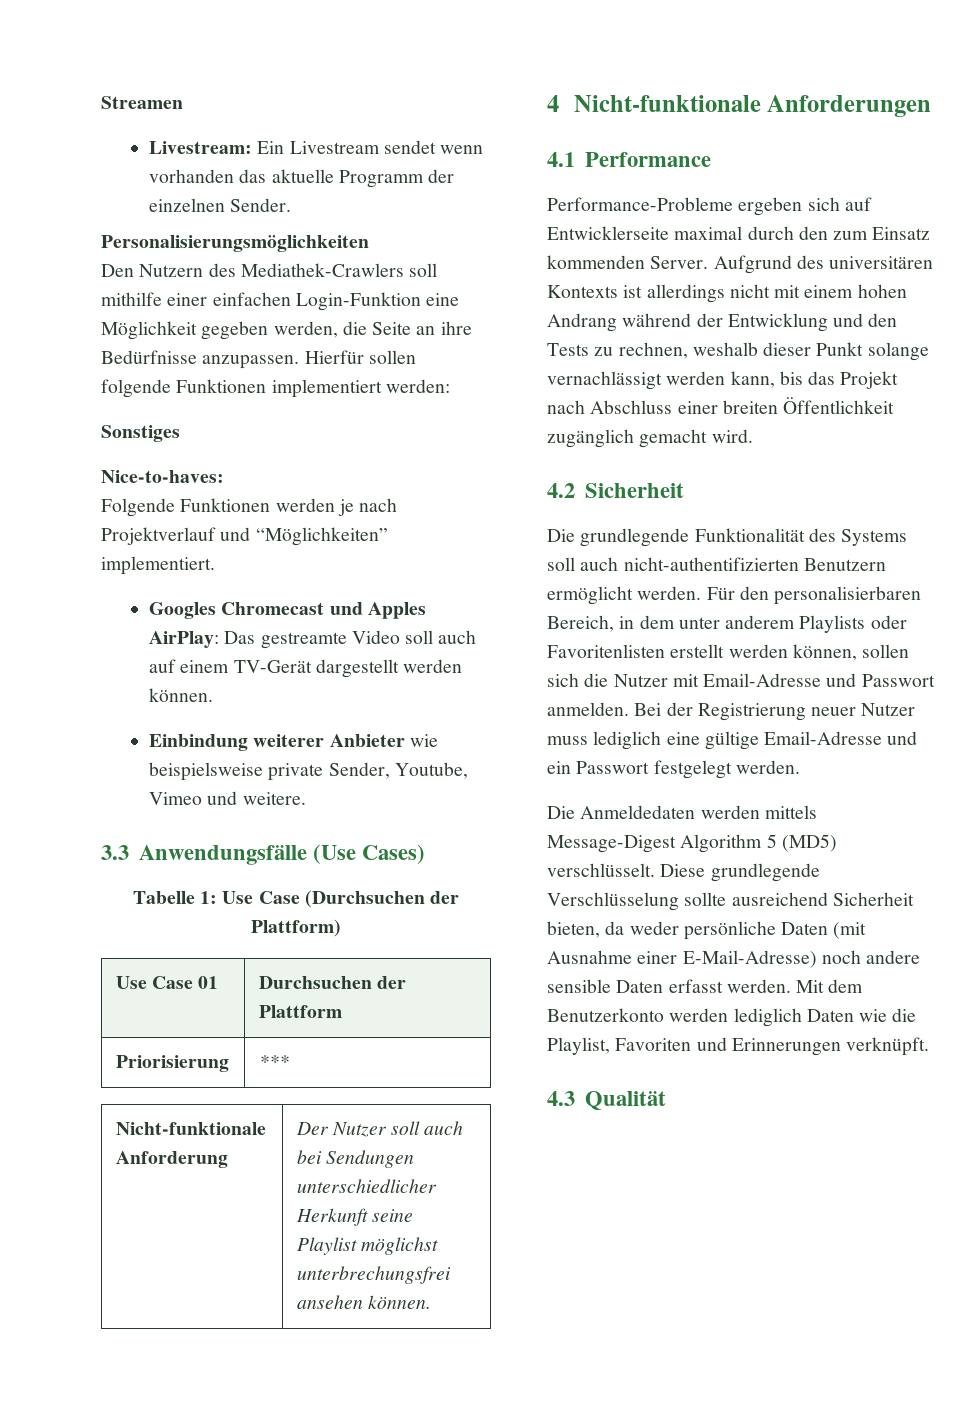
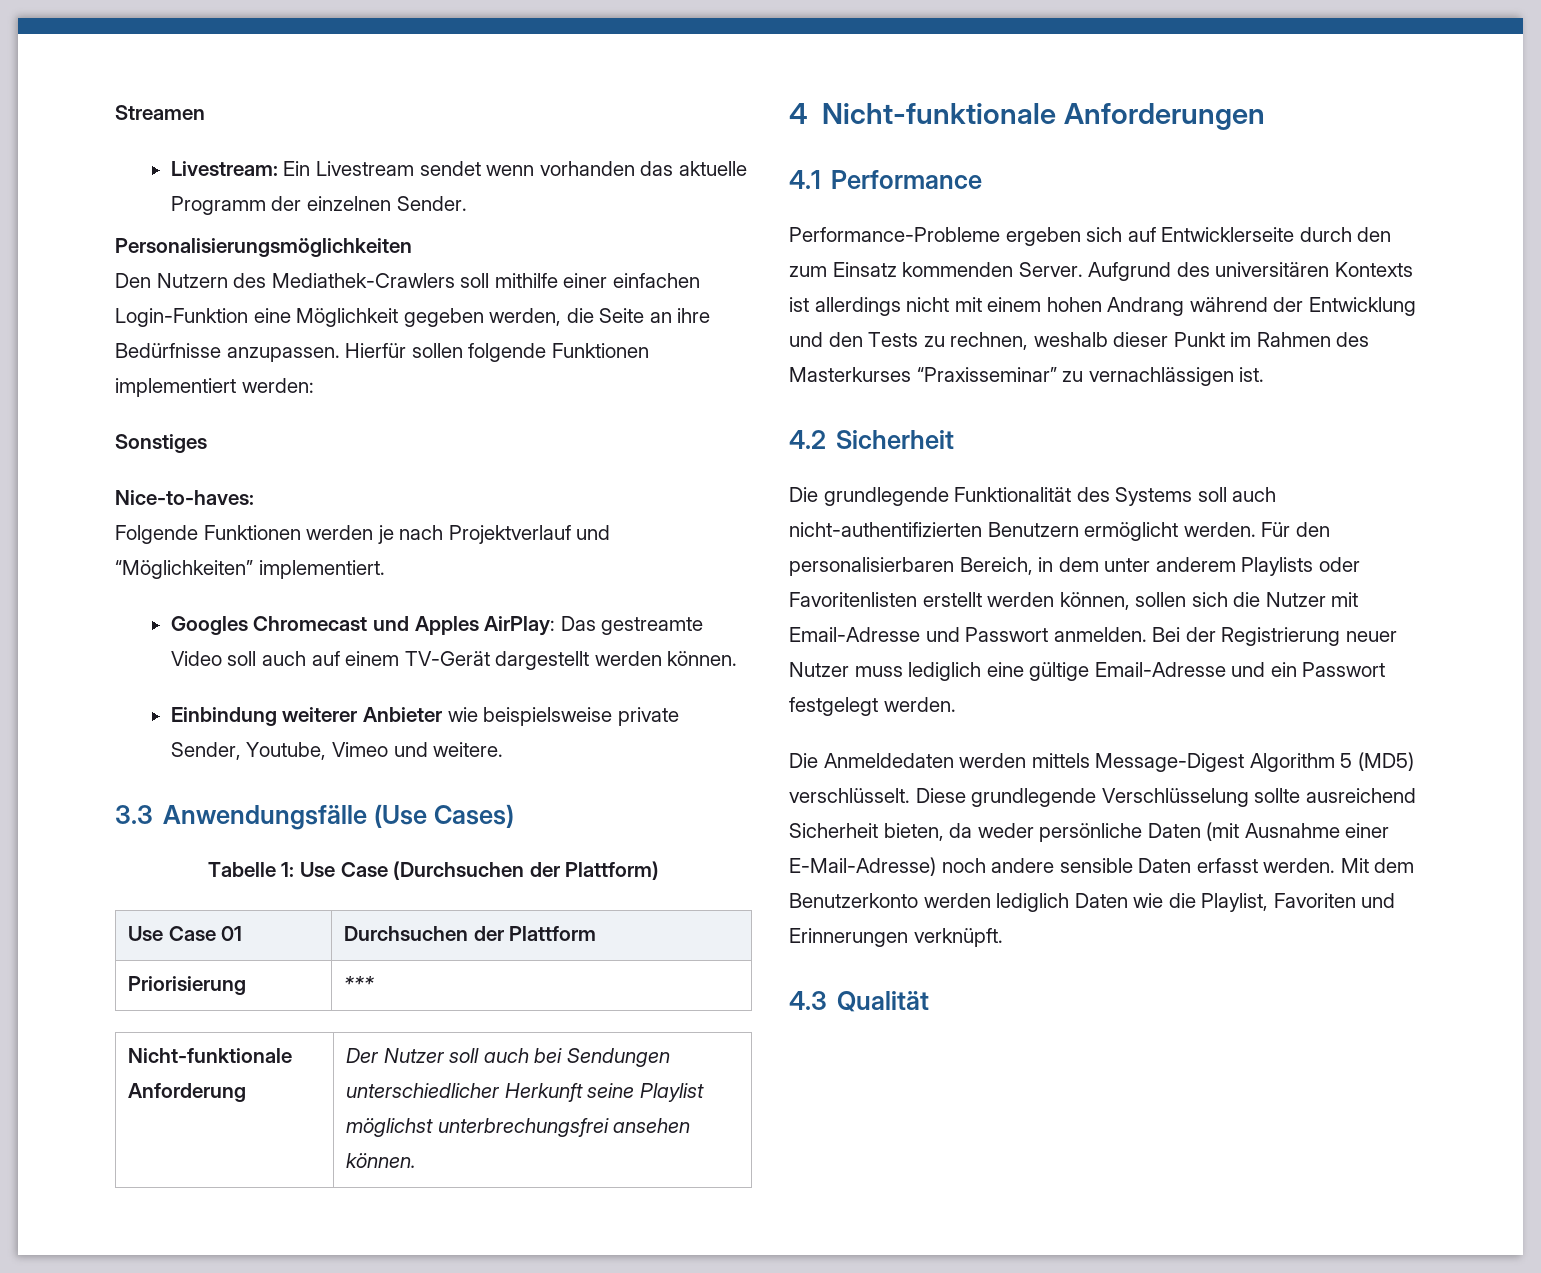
[674,226,743,240] maximal -> (1295, 234) none
[867,342,929,361] [547,371,899,390] [547,397,895,414] [547,429,753,448] solange vernachlässigt werden kann, bis das Projekt nach Abschluss einer breiten Öffentlichkeit zugänglich gemacht wird. -> [1230,332,1370,347] [789,367,1265,386] im Rahmen des Masterkurses “Praxisseminar” zu vernachlässigen ist.

